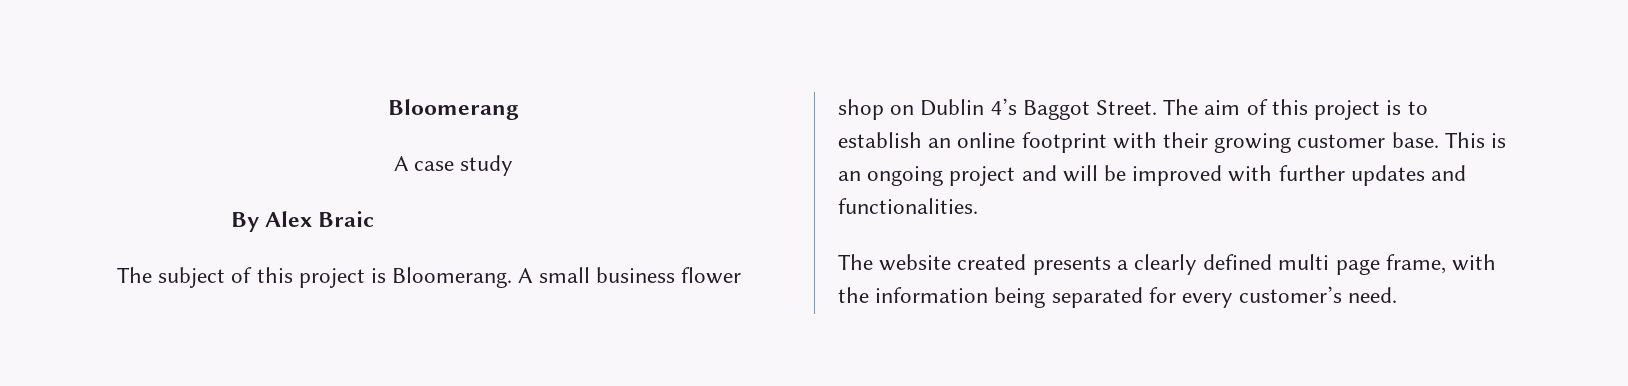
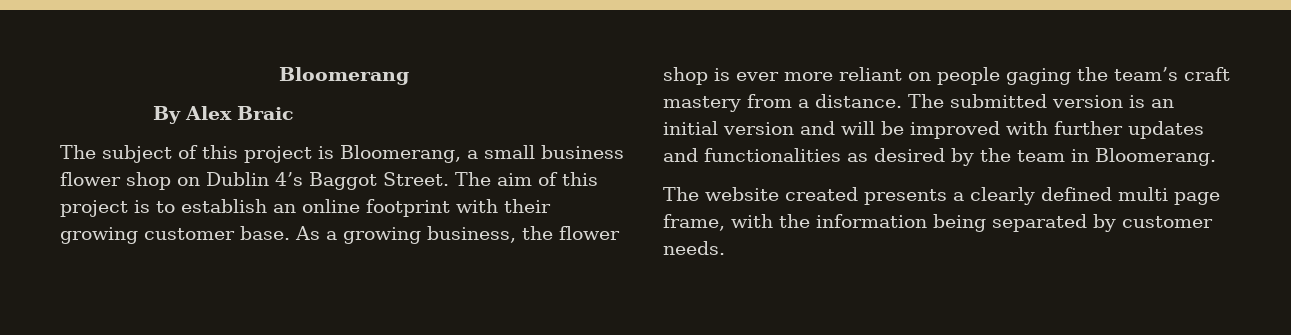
[393,155,514,176] // A case study -> (409, 76) none
[392,267,534,288] Bloomerang. A -> [340,145,478,163] Bloomerang, a
[1444,132,1507,148] [838,166,1016,186] This is an ongoing project -> [295,226,620,244] [663,67,1230,85] [663,94,1174,112] [663,121,794,135] As a growing business, the flower shop is ever more reliant on people gaging the team’s craft mastery from a distance. The submitted version is an initial version
[838,198,978,214] functionalities. -> [704,148,1216,166] functionalities as desired by the team in Bloomerang.
[1148,286,1398,308] for every customer’s need. -> [1093,214,1213,232] [663,241,725,255] by customer needs.

